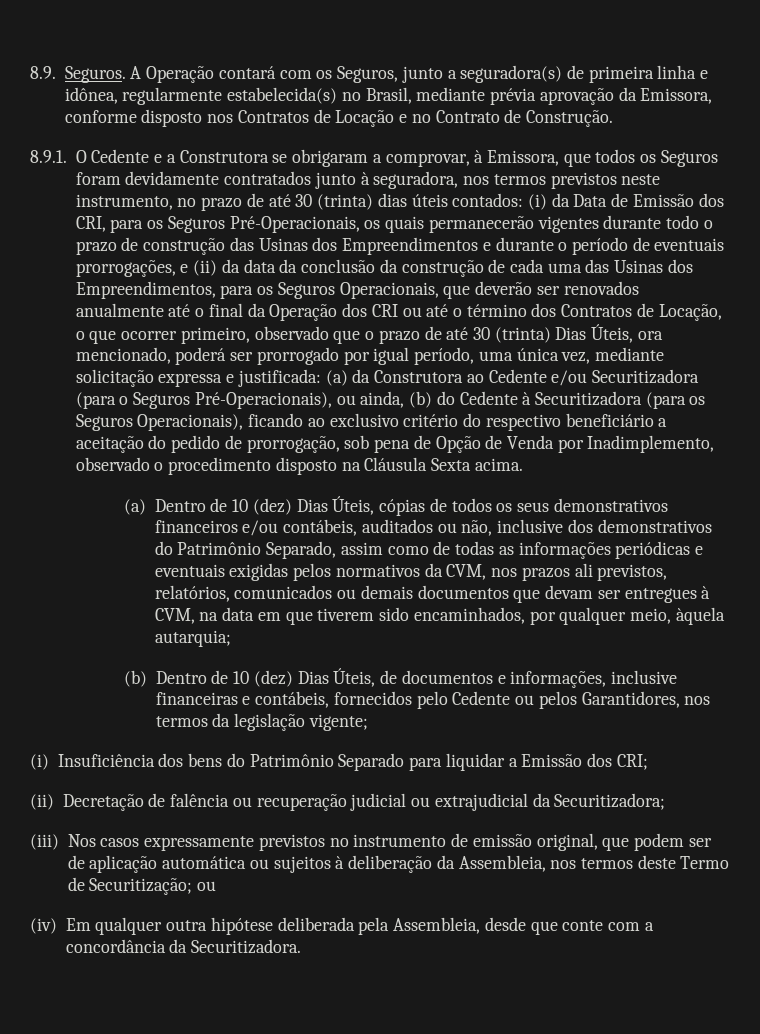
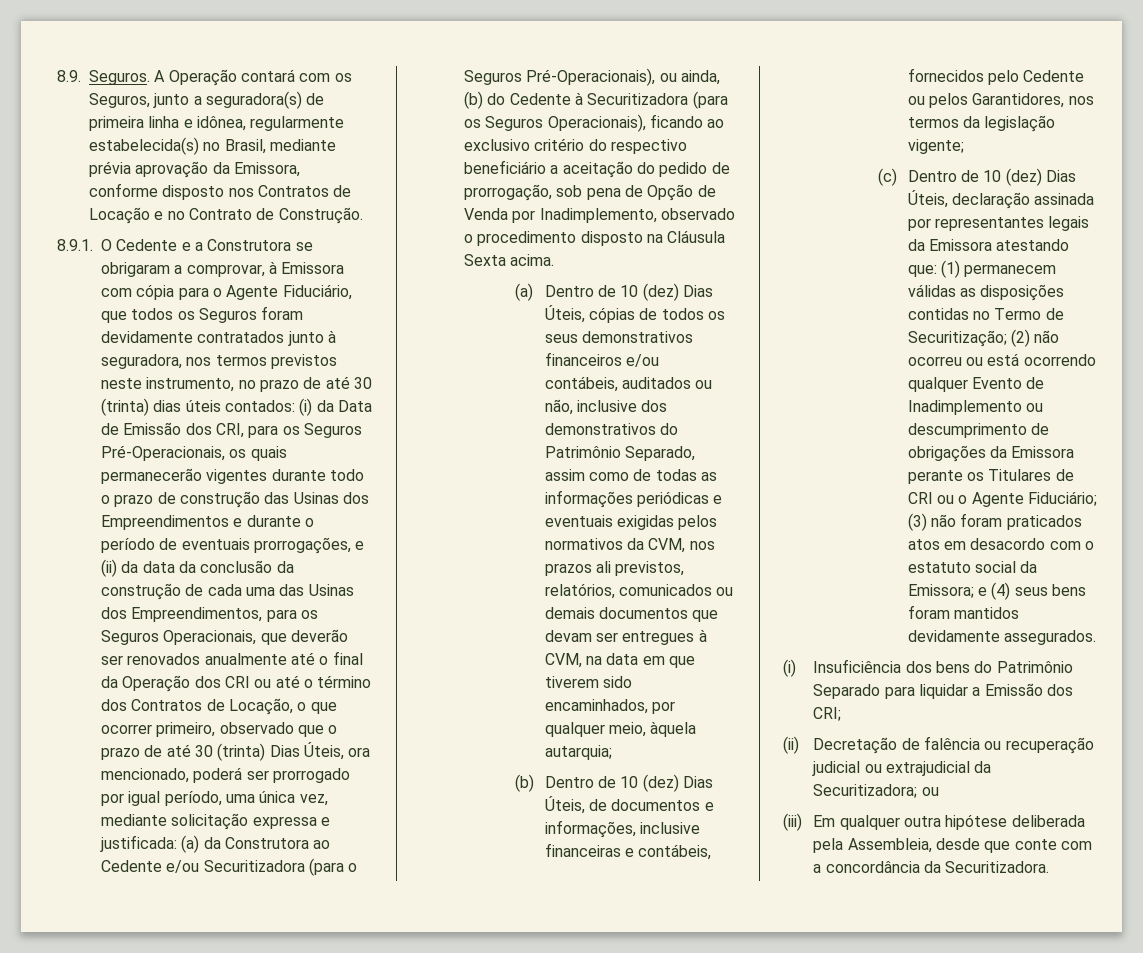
[487,150,560,166] Emissora, -> [281,262,345,274] [101,284,352,300] Emissora com cópia para o Agente Fiduciário,
(368, 722) none -> [877,168,1077,186] [907,190,1095,209] [907,216,1090,231] [907,239,1070,251] [907,260,1057,278] [907,284,1065,301] [907,308,1064,320] [907,329,1060,347] [907,353,1096,366] [907,377,1045,392] [907,400,1044,415] [907,423,1050,438] [907,445,1075,462] [907,469,1074,484] [907,491,1098,507] [907,513,1082,531] [907,538,1095,550] [907,561,1038,573] [907,582,1087,600] [907,605,1020,619] [907,630,1097,645] // (c) Dentro de 10 (dez) Dias Úteis, declaração assinada por representantes legais da Emissora atestando que: (1) permanecem válidas as disposições contidas no Termo de Securitização; (2) não ocorreu ou está ocorrendo qualquer Evento de Inadimplemento ou descumprimento de obrigações da Emissora perante os Titulares de CRI ou o Agente Fiduciário; (3) não foram praticados atos em desacordo com o estatuto social da Emissora; e (4) seus bens foram mantidos devidamente assegurados.
[30,833,712,851] [67,855,730,873] [67,877,193,895] // (iii) Nos casos expressamente previstos no instrumento de emissão original, que podem ser de aplicação automática ou sujeitos à deliberação da Assembleia, nos termos deste Termo de Securitização; -> (918, 791) none
[30,918,57,934] (iv) -> [783,813,802,831] (iii)

